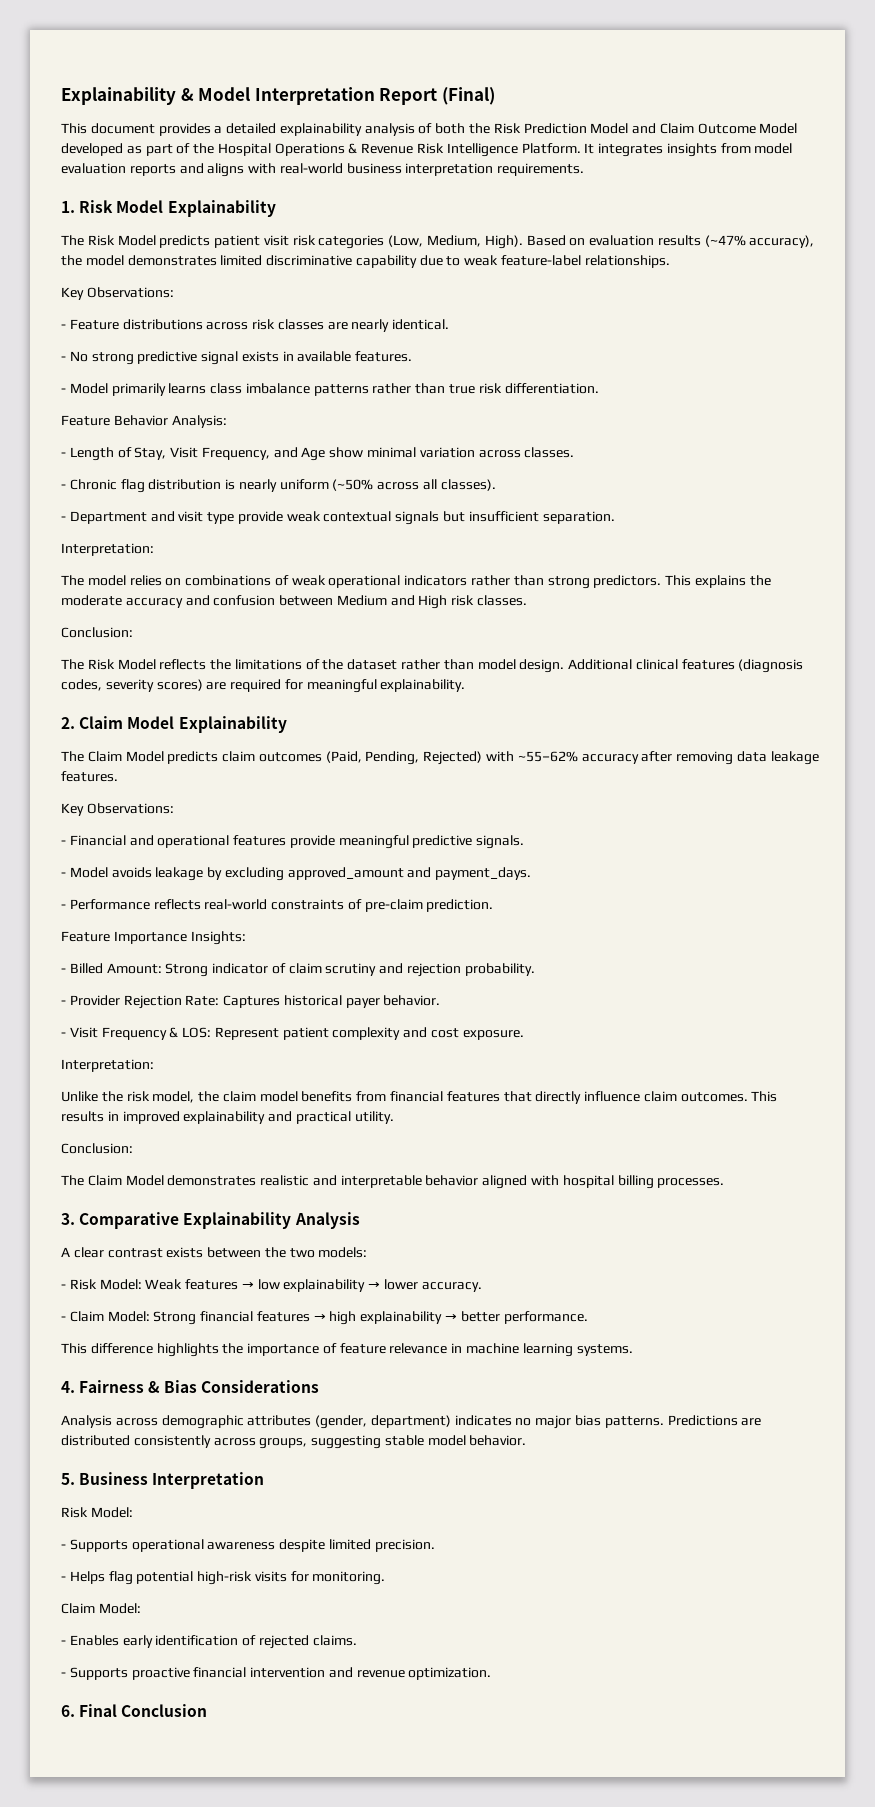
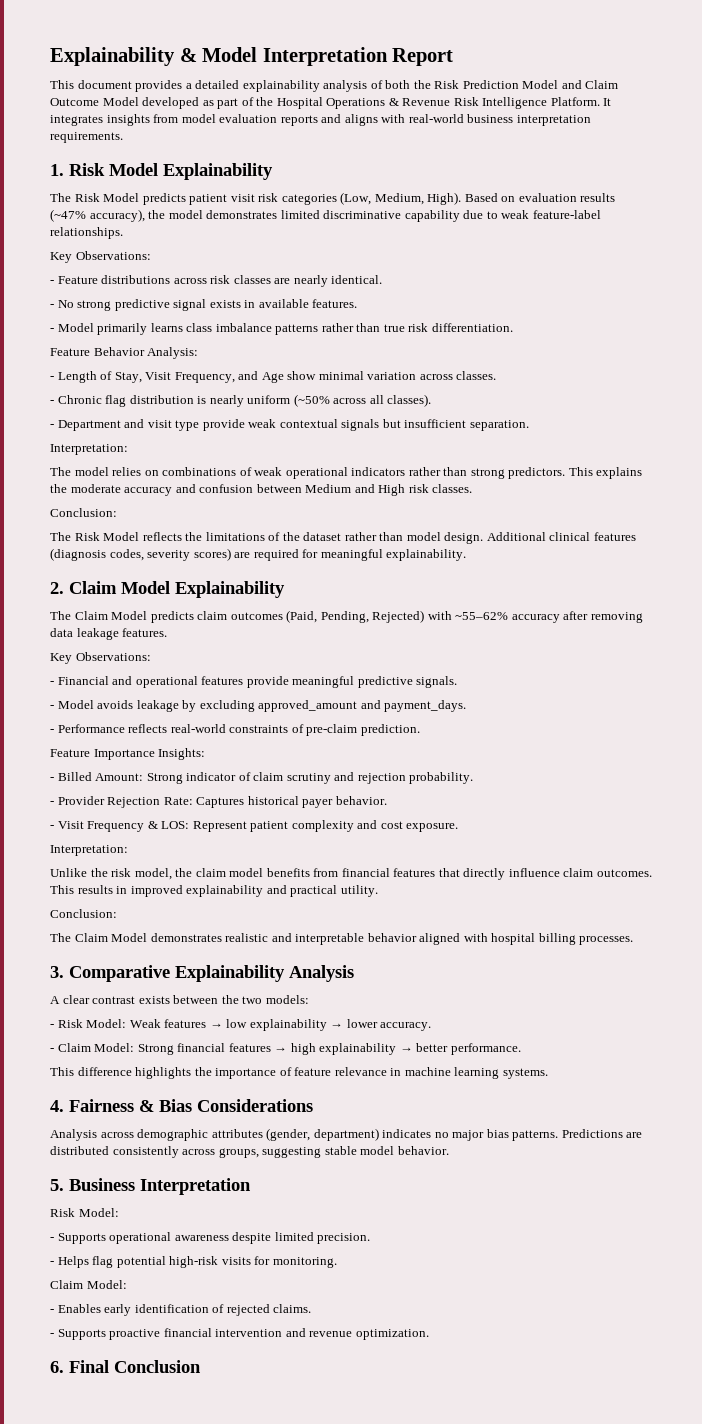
[441,87,495,105] (Final) -> (454, 57) none

